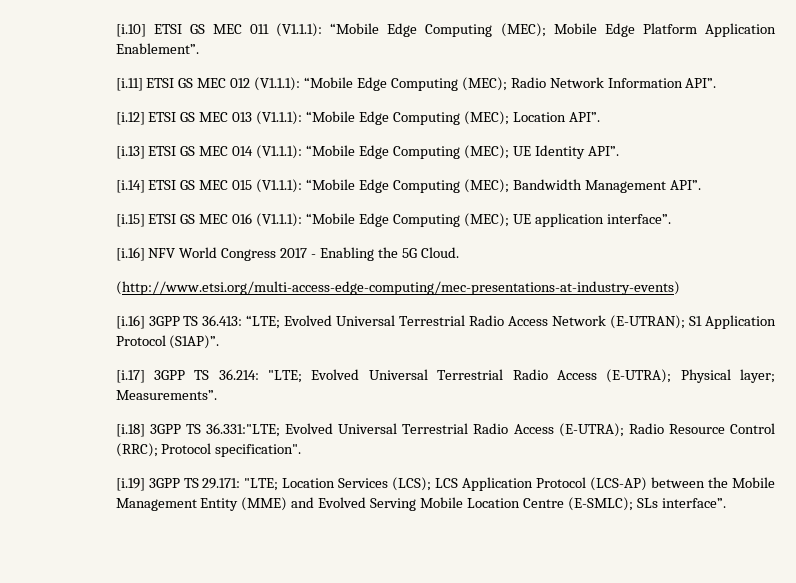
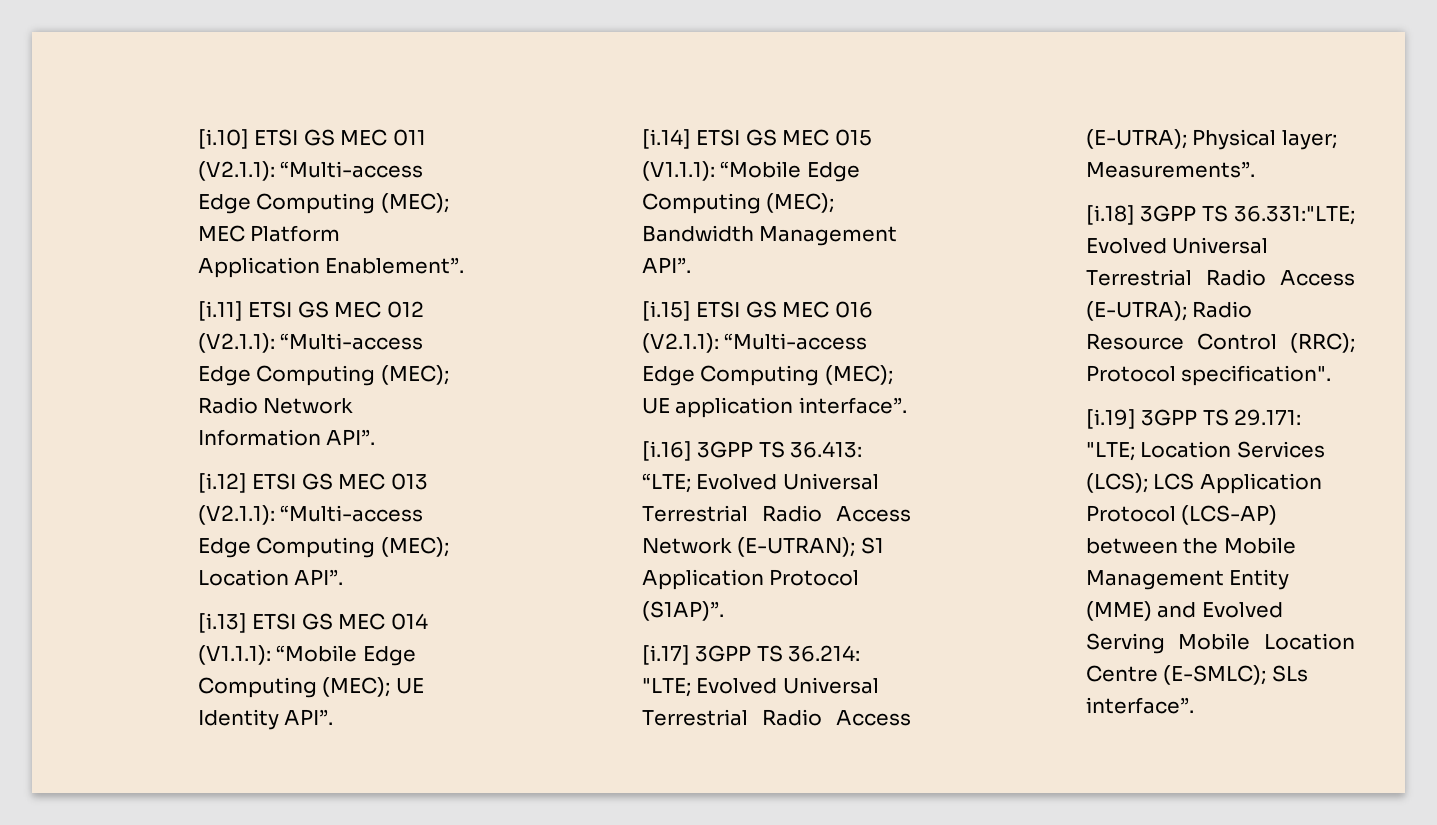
[276,23,635,37] (V1.1.1): “Mobile Edge Computing (MEC); Mobile Edge -> [197,161,424,181] [197,193,449,214] [197,225,245,242] (V2.1.1): “Multi-access Edge Computing (MEC); MEC
[254,77,354,91] (V1.1.1): “Mobile -> [197,333,424,353] (V2.1.1): “Multi-access
[256,111,356,125] (V1.1.1): “Mobile -> [197,505,424,525] (V2.1.1): “Multi-access
[256,213,356,227] (V1.1.1): “Mobile -> [641,333,868,353] (V2.1.1): “Multi-access
[115,247,459,261] [115,281,680,295] // [i.16] NFV World Congress 2017 - Enabling the 5G Cloud. // (http://www.etsi.org/multi-access-edge-computing/mec-presentations-at-industry-events) -> (907, 405) none

